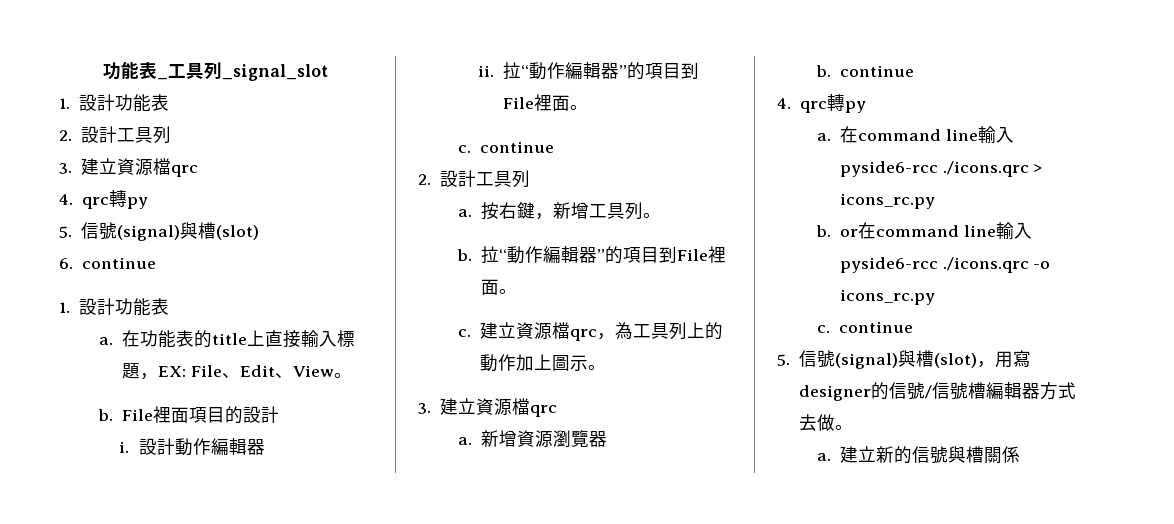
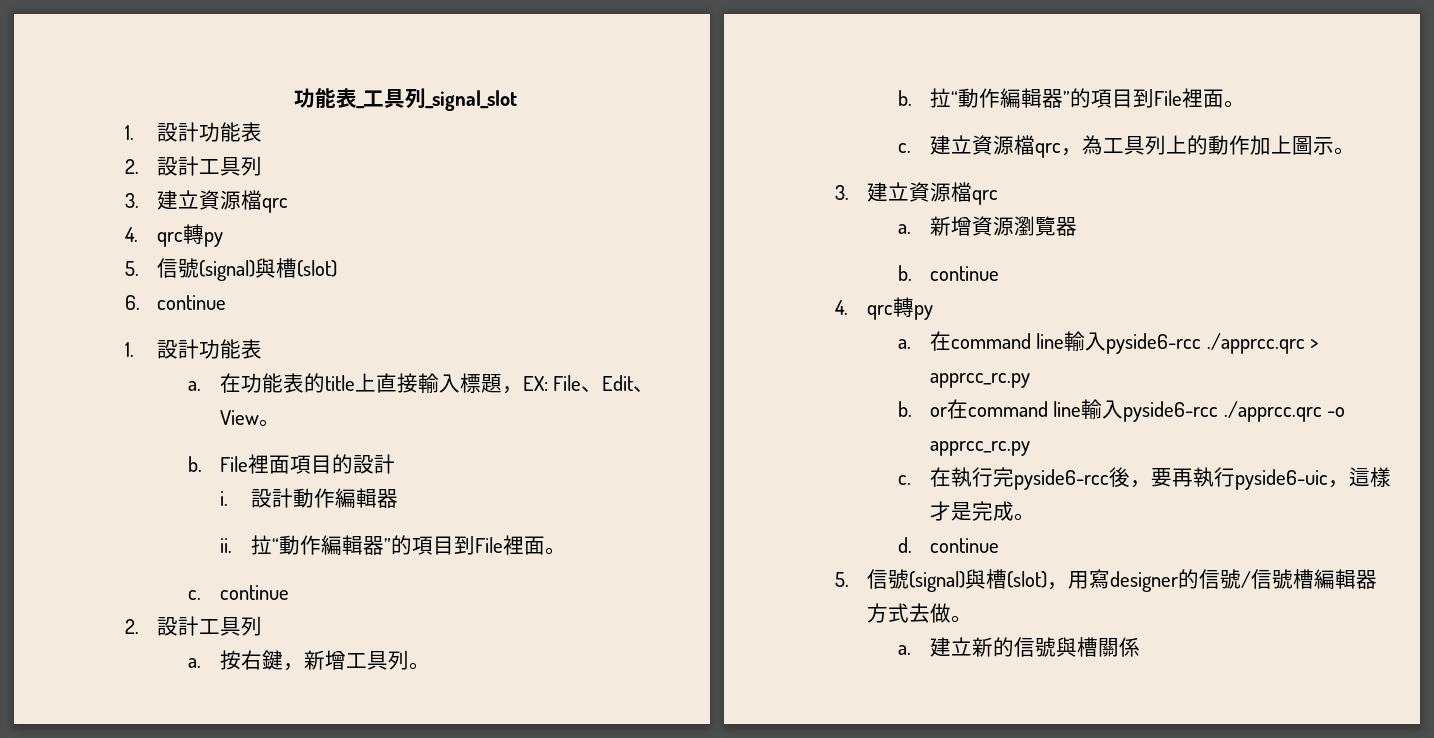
[942,161,1043,177] [839,193,935,209] ./icons.qrc > icons_rc.py -> [1206,333,1319,354] [929,373,1030,388] ./apprcc.qrc > apprcc_rc.py
[942,257,1051,273] [839,289,935,305] [817,325,831,333] ./icons.qrc -o icons_rc.py // c. -> [1223,401,1346,422] [929,441,1030,456] [898,467,1391,490] [929,501,1035,521] [898,537,913,553] ./apprcc.qrc -o apprcc_rc.py // c.在執行完pyside6-rcc後，要再執行pyside6-uic，這樣才是完成。 // d.

